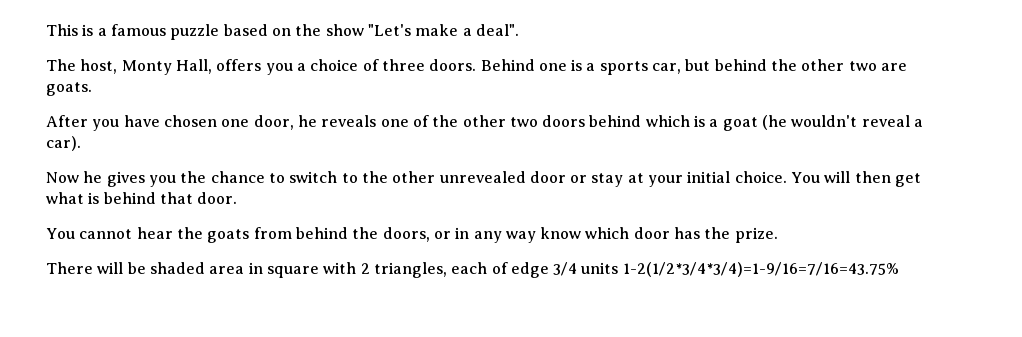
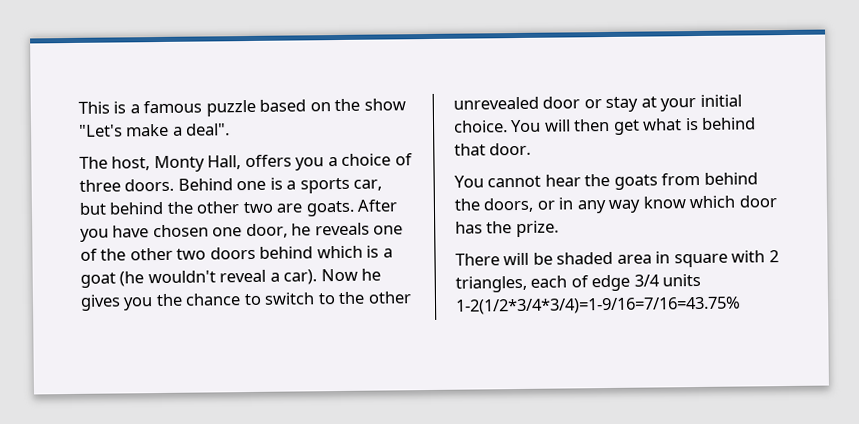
(92, 89) // -> (355, 208) none
(81, 143) // -> (318, 277) none

